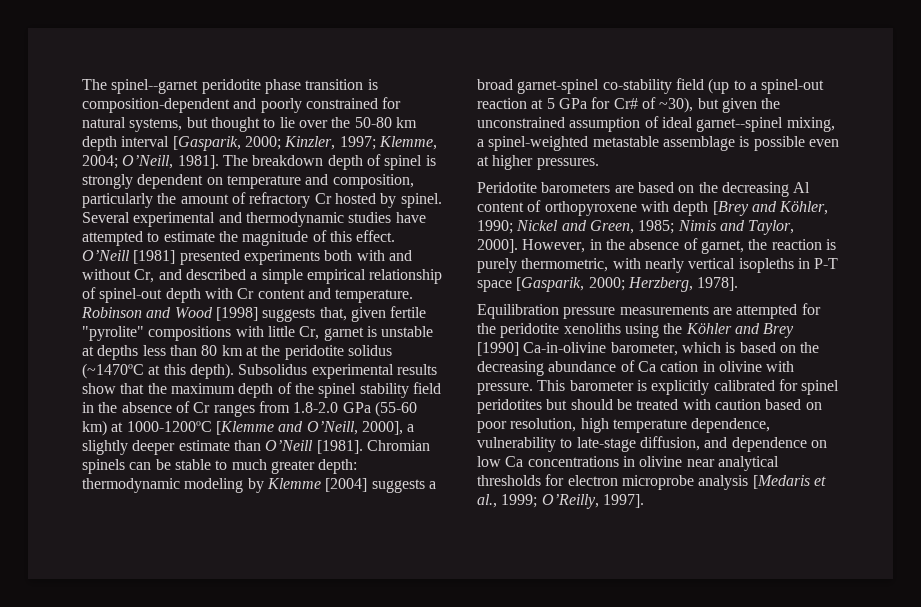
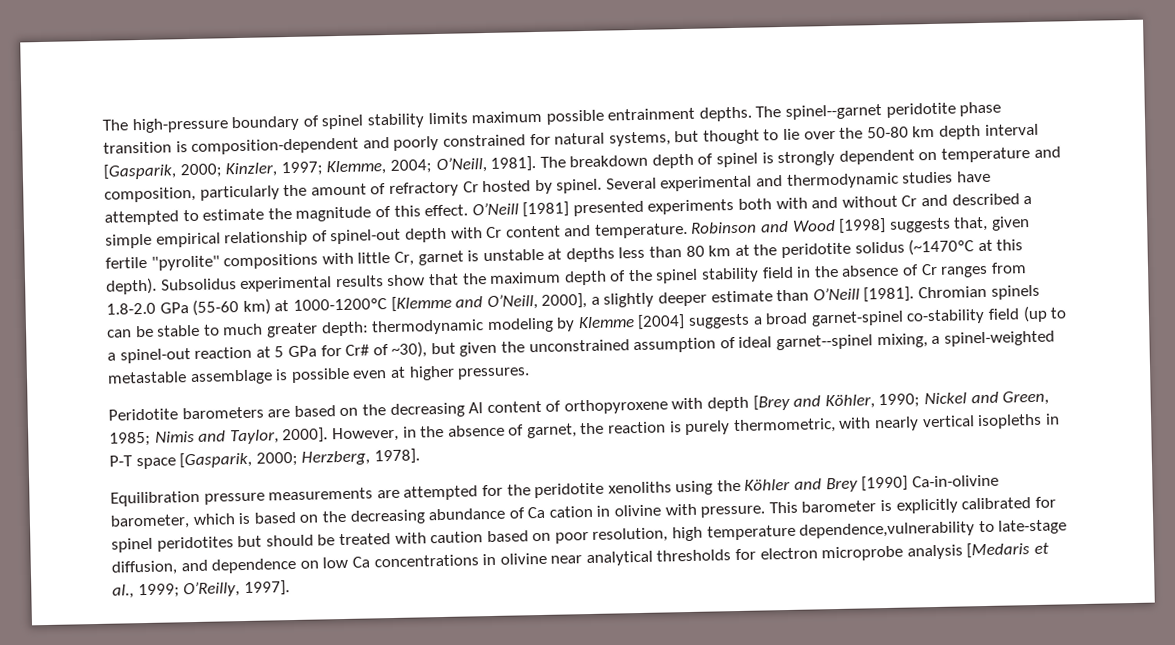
[82,79,107,90] The -> [102,106,782,134] The high-pressure boundary of spinel stability limits maximum possible entrainment depths. The
[134,269,155,283] Cr, -> [901,195,918,207] Cr
[691,418,771,433] [477,437,556,452] dependence, vulnerability -> [799,521,976,539] dependence,vulnerability

